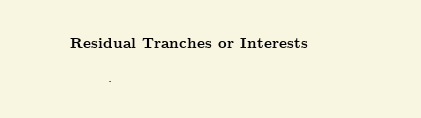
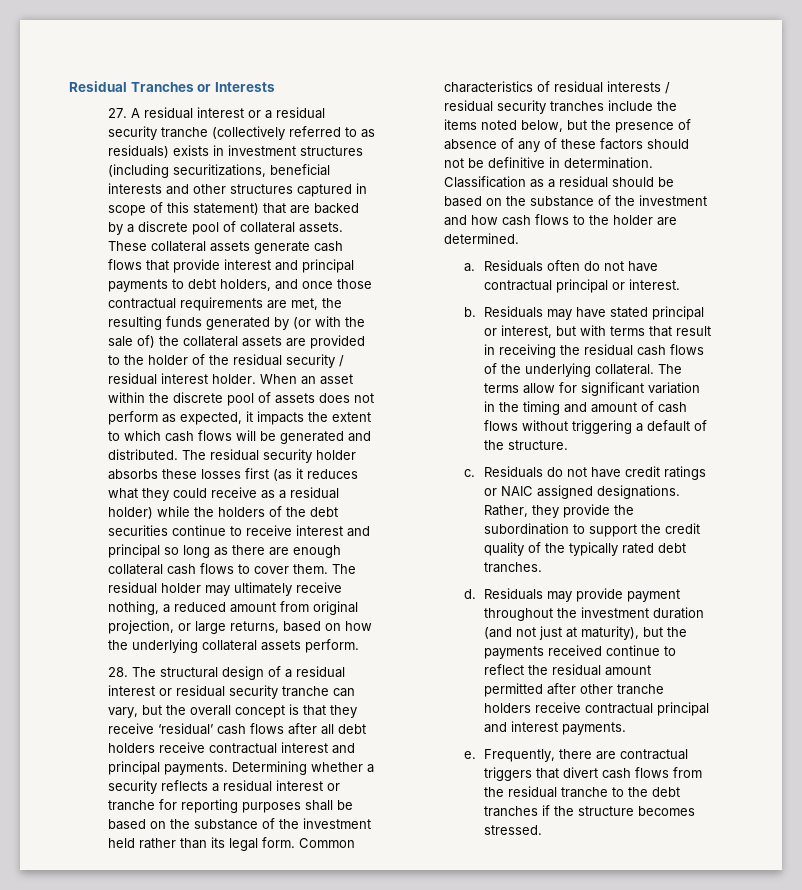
[108,81,113,82] . -> [108,107,326,119] [108,126,376,140] [108,145,364,158] [108,164,331,178] [108,183,368,197] [108,202,360,216] [108,221,344,235] [108,241,344,254] [108,259,355,273] [108,279,373,292] [108,297,343,311] [108,316,366,330] [108,335,366,349] [108,354,345,368] [108,373,354,385] [108,392,375,406] [108,411,372,425] [108,430,372,444] [108,449,357,463] [108,468,359,481] [108,487,340,501] [108,506,339,519] [108,525,371,537] [108,544,342,558] [108,563,357,575] [108,582,343,596] [108,601,359,615] [108,620,373,634] [108,639,360,653] [108,666,346,680] [108,685,356,699] [108,704,358,718] [108,723,367,735] [108,742,356,754] [108,761,375,775] [108,780,341,794] [108,799,354,813] [108,818,372,830] [108,837,356,851] [444,81,671,94] [444,100,678,114] [444,119,692,133] [444,138,690,152] [444,157,654,169] [444,176,675,188] [444,195,708,207] [444,214,678,226] [444,233,520,244] [463,260,658,272] [483,279,680,293] [463,306,704,320] [483,325,711,338] [483,344,704,358] [483,363,682,377] [483,382,700,396] [483,401,687,415] [483,420,707,434] [483,440,568,450] [463,466,706,480] [483,485,680,499] [483,504,634,518] [483,523,700,537] [483,542,686,556] [483,562,542,573] [463,588,680,602] [483,607,704,621] [483,626,687,640] [483,645,676,659] [483,664,651,676] [483,683,664,697] [483,702,709,716] [483,721,626,735] [463,749,688,762] [483,767,702,781] [483,786,680,798] [483,805,695,817] [483,825,542,835] 27. A residual interest or a residual security tranche (collectively referred to as residuals) exists in investment structures (including securitizations, beneficial interests and other structures captured in scope of this statement) that are backed by a discrete pool of collateral assets. These collateral assets generate cash flows that provide interest and principal payments to debt holders, and once those contractual requirements are met, the resulting funds generated by (or with the sale of) the collateral assets are provided to the holder of the residual security / residual interest holder. When an asset within the discrete pool of assets does not perform as expected, it impacts the extent to which cash flows will be generated and distributed. The residual security holder absorbs these losses first (as it reduces what they could receive as a residual holder) while the holders of the debt securities continue to receive interest and principal so long as there are enough collateral cash flows to cover them. The residual holder may ultimately receive nothing, a reduced amount from original projection, or large returns, based on how the underlying collateral assets perform. // 28. The structural design of a residual interest or residual security tranche can vary, but the overall concept is that they receive ‘residual’ cash flows after all debt holders receive contractual interest and principal payments. Determining whether a security reflects a residual interest or tranche for reporting purposes shall be based on the substance of the investment held rather than its legal form. Common characteristics of residual interests / residual security tranches include the items noted below, but the presence of absence of any of these factors should not be definitive in determination. Classification as a residual should be based on the substance of the investment and how cash flows to the holder are determined. // a. Residuals often do not have contractual principal or interest. // b. Residuals may have stated principal or interest, but with terms that result in receiving the residual cash flows of the underlying collateral. The terms allow for significant variation in the timing and amount of cash flows without triggering a default of the structure. // c. Residuals do not have credit ratings or NAIC assigned designations. Rather, they provide the subordination to support the credit quality of the typically rated debt tranches. // d. Residuals may provide payment throughout the investment duration (and not just at maturity), but the payments received continue to reflect the residual amount permitted after other tranche holders receive contractual principal and interest payments. // e. Frequently, there are contractual triggers that divert cash flows from the residual tranche to the debt tranches if the structure becomes stressed.

